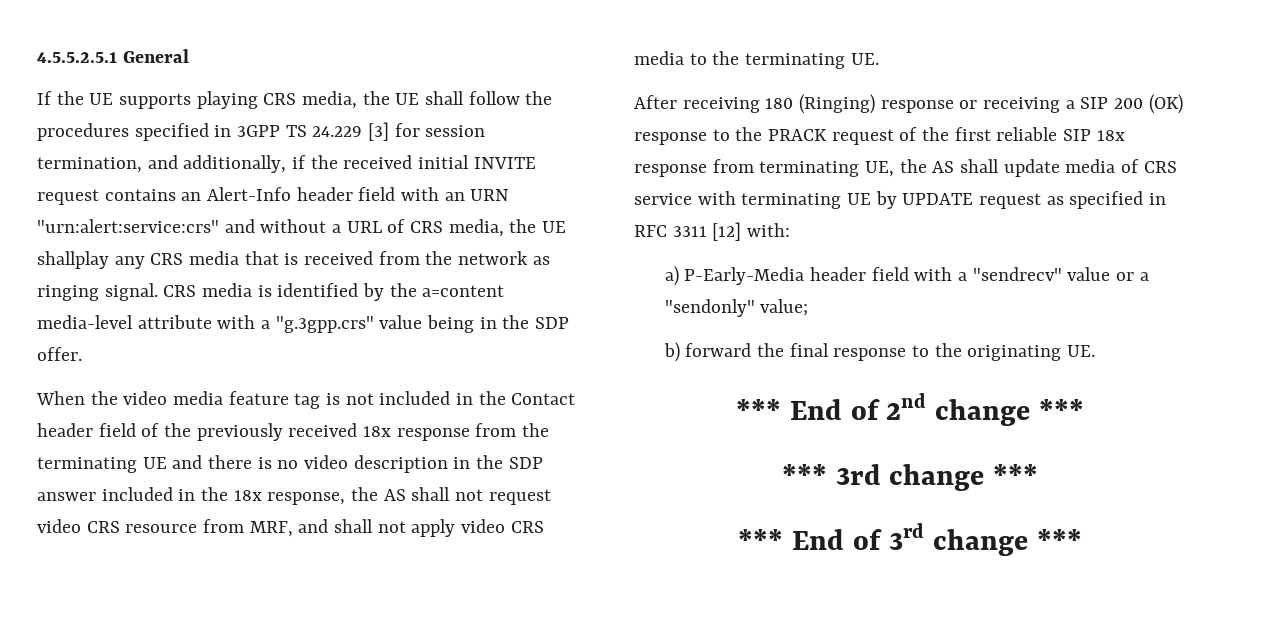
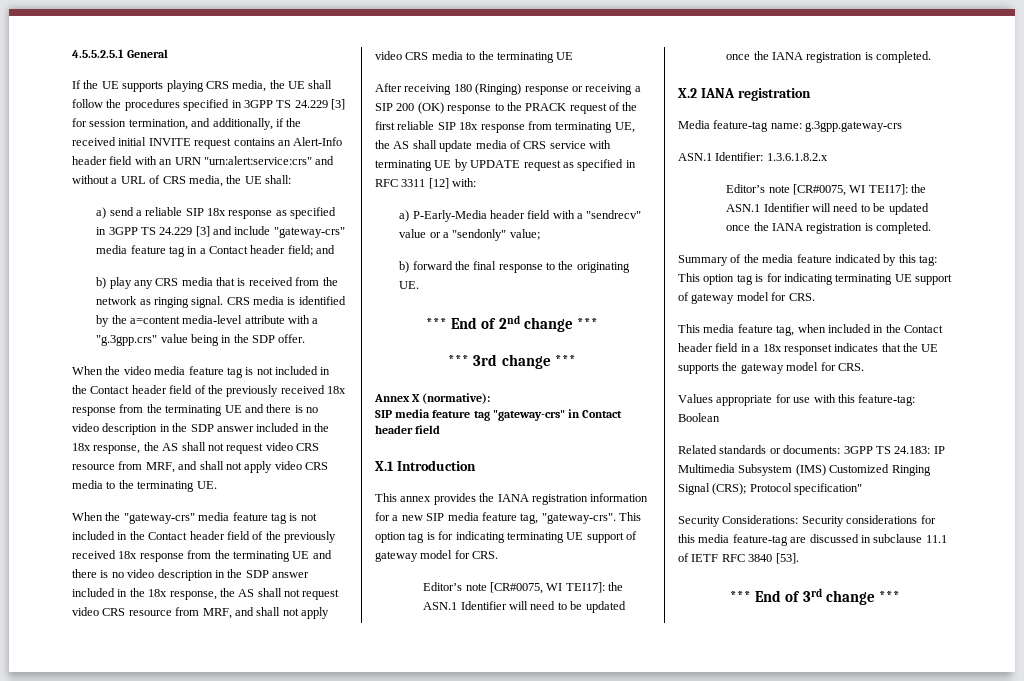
[37,251,109,269] shallplay -> [265,175,291,184] [96,207,337,219] [96,226,345,238] [96,245,336,257] [96,277,132,289] shall: // a) send a reliable SIP 18x response as specified in 3GPP TS 24.229 [3] and include "gateway-crs" media feature tag in a Contact header field; and // b) play
(879, 59) none -> [72,512,317,524] [72,531,336,543] [72,550,332,562] [72,569,309,581] [72,588,340,600] [72,607,329,619] [375,51,574,63] // When the "gateway-crs" media feature tag is not included in the Contact header field of the previously received 18x response from the terminating UE and there is no video description in the SDP answer included in the 18x response, the AS shall not request video CRS resource from MRF, and shall not apply video CRS media to the terminating UE
(1039, 474) none -> [374,393,491,404] [375,409,623,421] [375,425,441,434] [375,460,476,471] [375,493,649,505] [375,512,641,524] [375,531,637,543] [375,550,499,562] [423,582,624,594] [423,601,626,613] [726,51,932,63] [678,88,811,101] [678,120,903,132] [678,152,828,161] [726,184,927,196] [726,203,929,215] [726,222,932,234] [678,254,937,266] [678,273,952,285] [678,292,815,304] [678,324,943,336] [678,343,939,355] [678,362,864,374] [678,394,916,406] [678,413,720,422] [678,445,945,454] [678,464,931,476] [678,483,863,495] [678,515,936,527] [678,534,947,546] [678,553,799,564] // Annex X (normative): // SIP media feature tag "gateway-crs" in Contact header field // X.1 Introduction // This annex provides the IANA registration information for a new SIP media feature tag, "gateway-crs". This option tag is for indicating terminating UE support of gateway model for CRS. // Editor’s note [CR#0075, WI TEI17]: the ASN.1 Identifier will need to be updated once the IANA registration is completed. // X.2 IANA registration // Media feature-tag name: g.3gpp.gateway-crs // ASN.1 Identifier: 1.3.6.1.8.2.x // Editor’s note [CR#0075, WI TEI17]: the ASN.1 Identifier will need to be updated once the IANA registration is completed. // Summary of the media feature indicated by this tag: This option tag is for indicating terminating UE support of gateway model for CRS. // This media feature tag, when included in the Contact header field in a 18x responset indicates that the UE supports the gateway model for CRS. // Values appropriate for use with this feature-tag: Boolean // Related standards or documents: 3GPP TS 24.183: IP Multimedia Subsystem (IMS) Customized Ringing Signal (CRS); Protocol specification" // Security Considerations: Security considerations for this media feature-tag are discussed in subclause 11.1 of IETF RFC 3840 [53].

